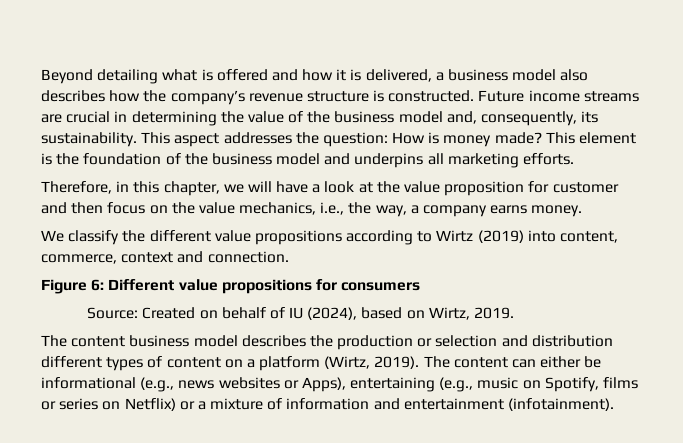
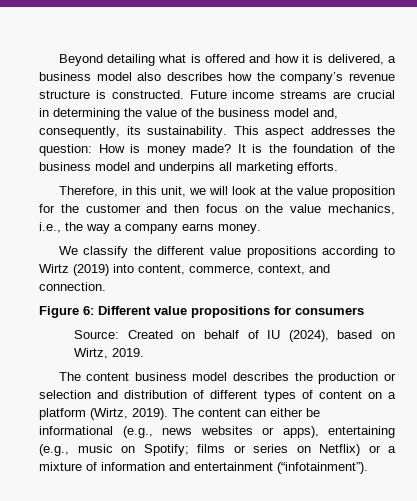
[545,132,637,144] This element -> [237,144,246,153] It
[163,181,220,196] chapter, -> [160,186,186,197] unit,
[276,181,321,193] have a -> (228, 190) none
(550, 187) none -> [60,204,79,213] the
[375,205,407,217] way, -> [86,224,110,234] way
[121,252,174,263] context -> [258,264,305,275] context,
(613, 341) none -> [193,390,205,399] of
[301,377,346,392] Apps), -> [282,426,319,438] apps),
[544,377,599,392] Spotify, -> [143,444,189,456] Spotify;
[508,398,615,411] (infotainment). -> [277,462,368,474] (“infotainment”).

